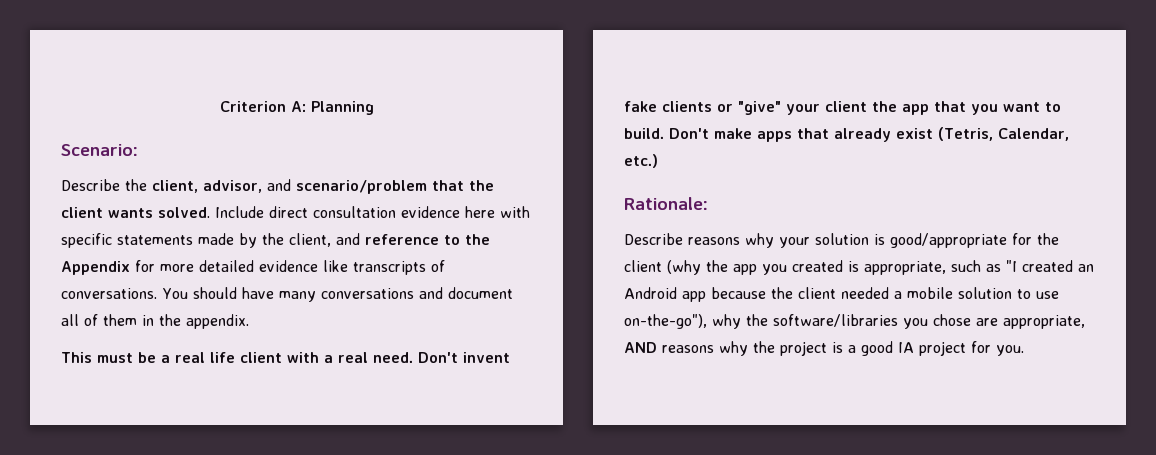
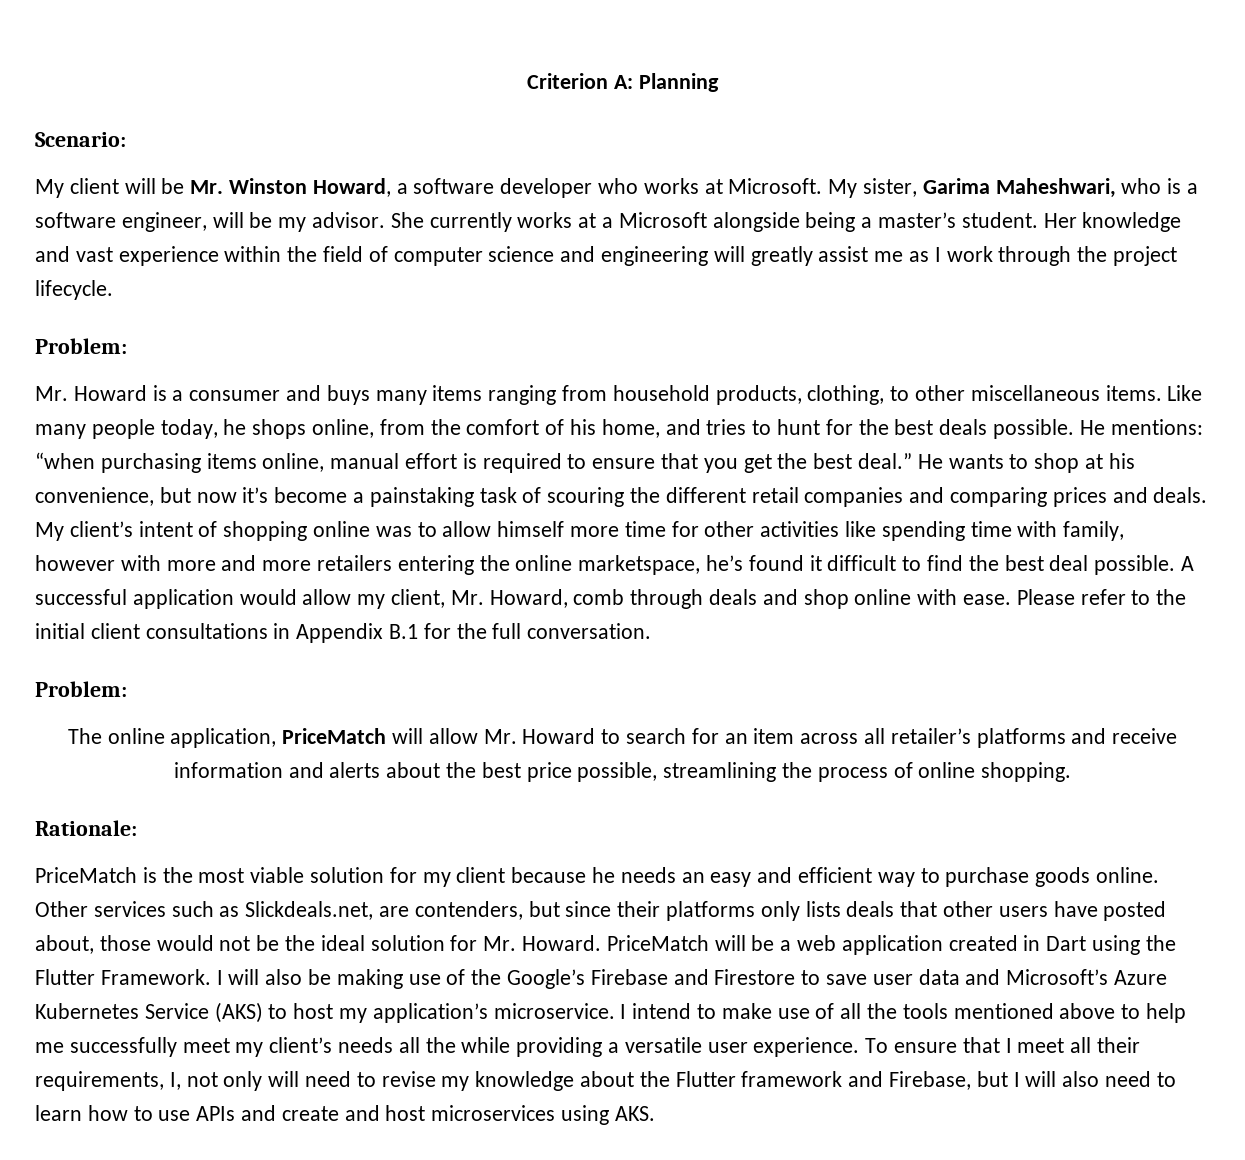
[61,179,494,194] [61,206,530,218] [61,233,490,248] [61,260,445,275] [61,287,513,302] [61,314,249,329] [61,352,510,363] [624,101,1061,115] [624,127,1069,142] [624,154,658,168] [624,197,708,210] [624,233,1059,248] [624,260,1094,275] [624,287,1059,302] [624,314,1085,329] [624,341,1024,356] Describe the client, advisor, and scenario/problem that the client wants solved. Include direct consultation evidence here with specific statements made by the client, and reference to the Appendix for more detailed evidence like transcripts of conversations. You should have many conversations and document all of them in the appendix. // This must be a real life client with a real need. Don't invent fake clients or "give" your client the app that you want to build. Don't make apps that already exist (Tetris, Calendar, etc.) // Rationale: // Describe reasons why your solution is good/appropriate for the client (why the app you created is appropriate, such as "I created an Android app because the client needed a mobile solution to use on-the-go"), why the software/libraries you chose are appropriate, AND reasons why the project is a good IA project for you. -> [35,178,1199,198] [35,212,1182,232] [35,246,1178,266] [35,280,113,300] [35,338,127,354] [35,385,1203,405] [35,419,1203,439] [35,452,1135,473] [35,487,1208,507] [35,521,1125,541] [35,555,1195,575] [35,589,1187,609] [35,623,652,643] [35,681,127,697] [67,728,1178,748] [173,762,1072,782] [35,820,137,836] [35,867,1160,887] [35,901,1167,921] [35,935,1176,955] [35,969,1168,989] [35,1002,1187,1023] [35,1037,1141,1057] [35,1071,1176,1091] [35,1105,655,1125] My client will be Mr. Winston Howard, a software developer who works at Microsoft. My sister, Garima Maheshwari, who is a software engineer, will be my advisor. She currently works at a Microsoft alongside being a master’s student. Her knowledge and vast experience within the field of computer science and engineering will greatly assist me as I work through the project lifecycle. // Problem: // Mr. Howard is a consumer and buys many items ranging from household products, clothing, to other miscellaneous items. Like many people today, he shops online, from the comfort of his home, and tries to hunt for the best deals possible. He mentions: “when purchasing items online, manual effort is required to ensure that you get the best deal.” He wants to shop at his convenience, but now it’s become a painstaking task of scouring the different retail companies and comparing prices and deals. My client’s intent of shopping online was to allow himself more time for other activities like spending time with family, however with more and more retailers entering the online marketspace, he’s found it difficult to find the best deal possible. A successful application would allow my client, Mr. Howard, comb through deals and shop online with ease. Please refer to the initial client consultations in Appendix B.1 for the full conversation. // Problem: // The online application, PriceMatch will allow Mr. Howard to search for an item across all retailer’s platforms and receive information and alerts about the best price possible, streamlining the process of online shopping. // Rationale: // PriceMatch is the most viable solution for my client because he needs an easy and efficient way to purchase goods online. Other services such as Slickdeals.net, are contenders, but since their platforms only lists deals that other users have posted about, those would not be the ideal solution for Mr. Howard. PriceMatch will be a web application created in Dart using the Flutter Framework. I will also be making use of the Google’s Firebase and Firestore to save user data and Microsoft’s Azure Kubernetes Service (AKS) to host my application’s microservice. I intend to make use of all the tools mentioned above to help me successfully meet my client’s needs all the while providing a versatile user experience. To ensure that I meet all their requirements, I, not only will need to revise my knowledge about the Flutter framework and Firebase, but I will also need to learn how to use APIs and create and host microservices using AKS.

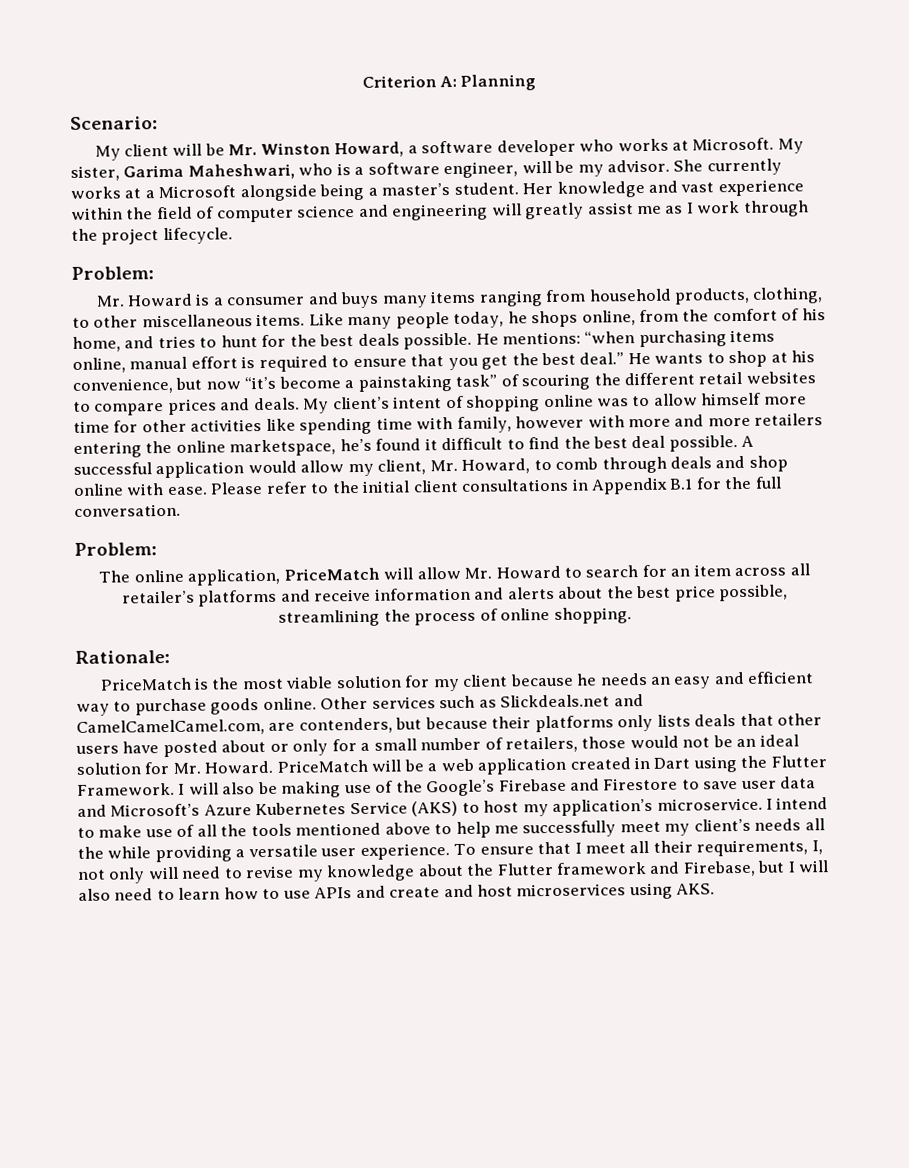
[242,487,269,503] it’s -> [244,376,277,390] “it’s
[479,487,517,503] task -> [455,374,498,387] task”
[804,487,1048,507] companies and comparing -> [745,371,816,384] [73,401,165,416] websites to compare
(568, 598) none -> [533,459,552,471] to
[245,901,374,920] Slickdeals.net, -> [500,694,644,708] [76,718,265,736] Slickdeals.net and CamelCamelCamel.com,
[565,901,612,917] since -> [424,716,488,730] because
[35,935,94,954] about, -> [221,736,579,756] about or only for a small number of retailers,
[285,935,316,951] the -> [736,738,757,748] an

